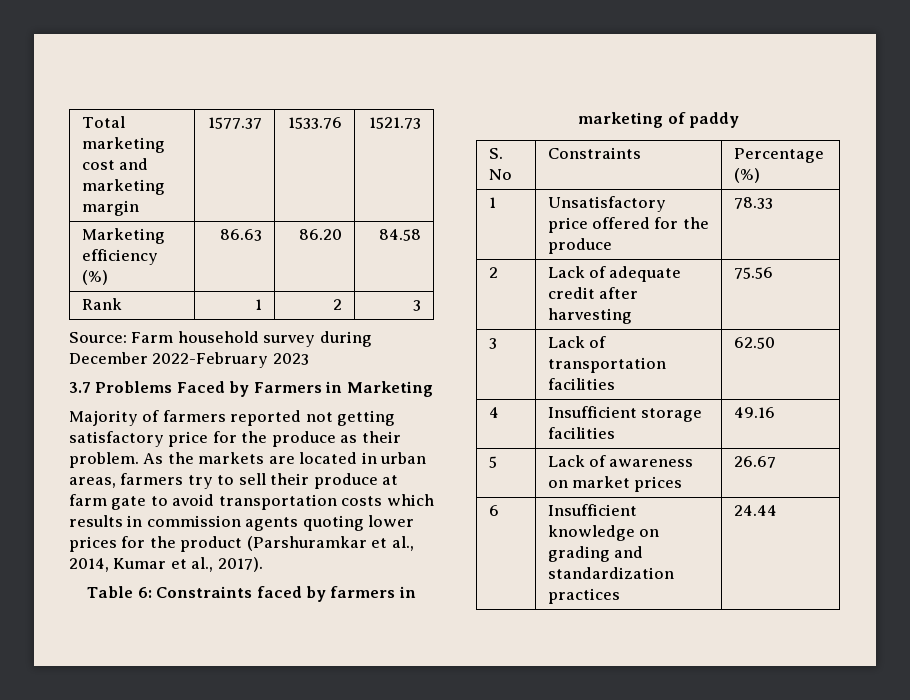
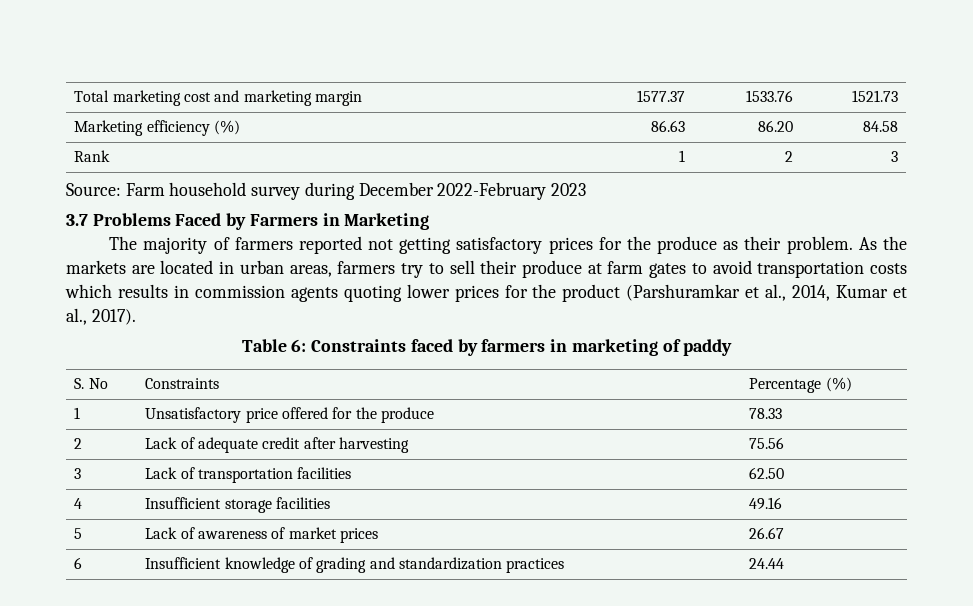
[69,410,138,426] Majority -> [109,236,208,254] The majority
[168,431,209,447] price -> [548,237,593,254] prices
[111,496,147,510] gate -> [649,263,687,278] gates
[547,480,568,488] on -> [271,527,286,539] of
[638,529,659,537] on -> [299,557,314,569] of

